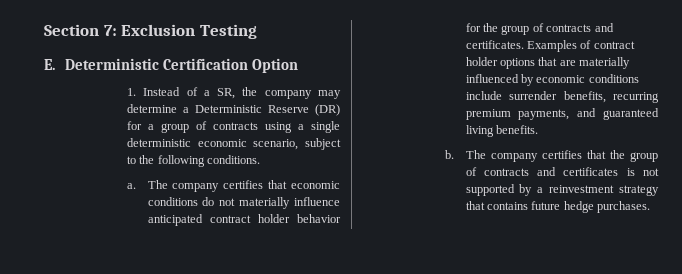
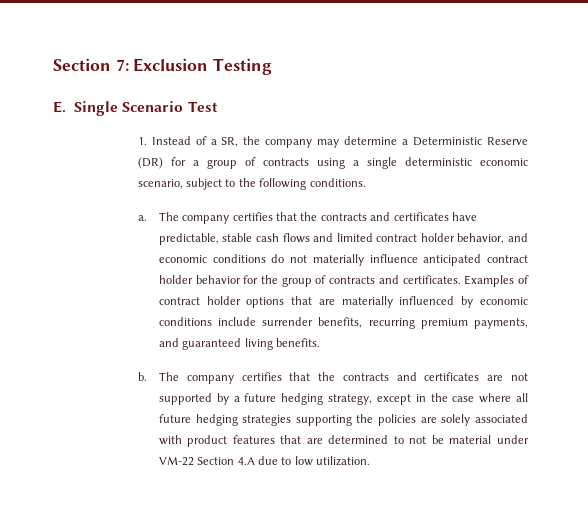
[64,58,298,73] Deterministic Certification Option -> [74,101,218,116] Single Scenario Test
(288, 184) none -> [300,212,477,221] [158,233,528,245] the contracts and certificates have predictable, stable cash flows and limited contract holder behavior, and
[630,152,658,162] [465,167,635,176] group of contracts and certificates is -> [342,372,504,381] contracts and certificates are
[549,185,659,196] [465,201,651,213] reinvestment strategy that contains future hedge purchases. -> [244,393,529,405] [158,414,528,426] [158,435,529,447] [158,456,371,466] future hedging strategy, except in the case where all future hedging strategies supporting the policies are solely associated with product features that are determined to not be material under VM-22 Section 4.A due to low utilization.

